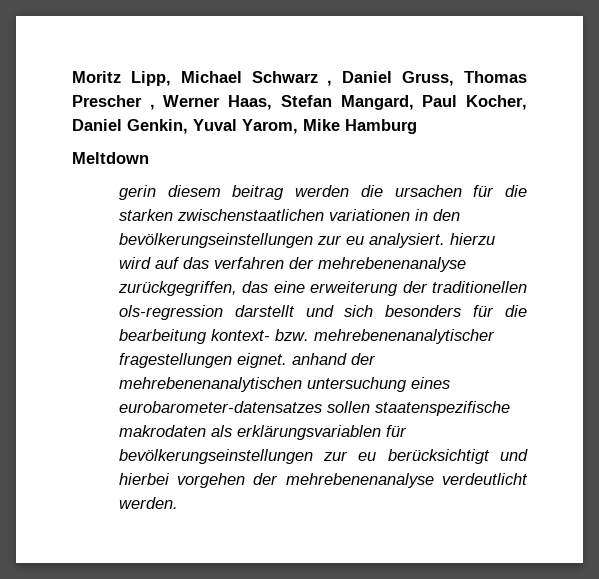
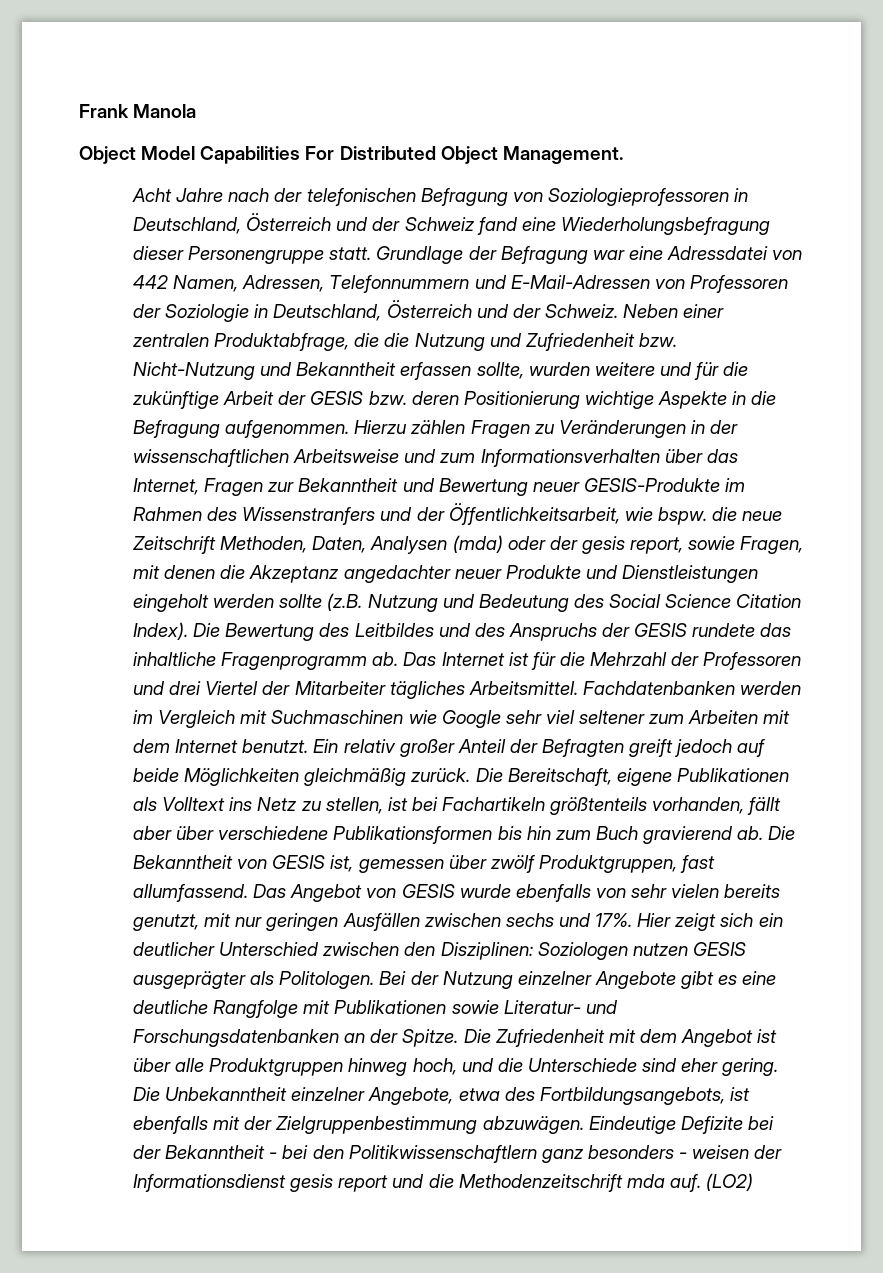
[72,71,527,86] [72,95,527,110] [72,119,417,134] [72,152,149,164] [118,185,527,200] [118,209,460,221] [118,233,495,248] [118,257,466,272] [117,281,527,296] [118,305,527,320] [118,329,495,344] [118,353,376,368] [118,377,450,392] [118,401,510,416] [118,425,407,440] [118,449,529,464] [118,473,528,488] [118,497,178,509] Moritz Lipp, Michael Schwarz , Daniel Gruss, Thomas Prescher , Werner Haas, Stefan Mangard, Paul Kocher, Daniel Genkin, Yuval Yarom, Mike Hamburg // Meltdown // gerin diesem beitrag werden die ursachen für die starken zwischenstaatlichen variationen in den bevölkerungseinstellungen zur eu analysiert. hierzu wird auf das verfahren der mehrebenenanalyse zurückgegriffen, das eine erweiterung der traditionellen ols-regression darstellt und sich besonders für die bearbeitung kontext- bzw. mehrebenenanalytischer fragestellungen eignet. anhand der mehrebenenanalytischen untersuchung eines eurobarometer-datensatzes sollen staatenspezifische makrodaten als erklärungsvariablen für bevölkerungseinstellungen zur eu berücksichtigt und hierbei vorgehen der mehrebenenanalyse verdeutlicht werden. -> [79,104,197,118] [79,146,623,164] [132,188,749,206] [133,213,770,235] [133,246,803,264] [133,275,788,293] [133,300,725,322] [133,333,677,351] [133,362,749,380] [133,391,777,409] [133,420,739,438] [133,449,738,467] [133,478,746,496] [133,503,783,525] [133,535,804,554] [133,565,759,583] [133,593,802,612] [133,622,792,641] [133,652,802,670] [133,681,802,699] [133,710,791,728] [133,739,766,757] [133,768,789,786] [133,797,782,815] [133,826,796,844] [133,855,716,873] [133,884,781,902] [133,913,783,931] [133,942,746,960] [133,971,777,989] [133,1000,618,1018] [133,1029,778,1047] [133,1058,779,1076] [133,1087,750,1105] [133,1116,774,1134] [133,1145,783,1163] [133,1173,754,1192] Frank Manola // Object Model Capabilities For Distributed Object Management. // Acht Jahre nach der telefonischen Befragung von Soziologieprofessoren in Deutschland, Österreich und der Schweiz fand eine Wiederholungsbefragung dieser Personengruppe statt. Grundlage der Befragung war eine Adressdatei von 442 Namen, Adressen, Telefonnummern und E-Mail-Adressen von Professoren der Soziologie in Deutschland, Österreich und der Schweiz. Neben einer zentralen Produktabfrage, die die Nutzung und Zufriedenheit bzw. Nicht-Nutzung und Bekanntheit erfassen sollte, wurden weitere und für die zukünftige Arbeit der GESIS bzw. deren Positionierung wichtige Aspekte in die Befragung aufgenommen. Hierzu zählen Fragen zu Veränderungen in der wissenschaftlichen Arbeitsweise und zum Informationsverhalten über das Internet, Fragen zur Bekanntheit und Bewertung neuer GESIS-Produkte im Rahmen des Wissenstranfers und der Öffentlichkeitsarbeit, wie bspw. die neue Zeitschrift Methoden, Daten, Analysen (mda) oder der gesis report, sowie Fragen, mit denen die Akzeptanz angedachter neuer Produkte und Dienstleistungen eingeholt werden sollte (z.B. Nutzung und Bedeutung des Social Science Citation Index). Die Bewertung des Leitbildes und des Anspruchs der GESIS rundete das inhaltliche Fragenprogramm ab. Das Internet ist für die Mehrzahl der Professoren und drei Viertel der Mitarbeiter tägliches Arbeitsmittel. Fachdatenbanken werden im Vergleich mit Suchmaschinen wie Google sehr viel seltener zum Arbeiten mit dem Internet benutzt. Ein relativ großer Anteil der Befragten greift jedoch auf beide Möglichkeiten gleichmäßig zurück. Die Bereitschaft, eigene Publikationen als Volltext ins Netz zu stellen, ist bei Fachartikeln größtenteils vorhanden, fällt aber über verschiedene Publikationsformen bis hin zum Buch gravierend ab. Die Bekanntheit von GESIS ist, gemessen über zwölf Produktgruppen, fast allumfassend. Das Angebot von GESIS wurde ebenfalls von sehr vielen bereits genutzt, mit nur geringen Ausfällen zwischen sechs und 17%. Hier zeigt sich ein deutlicher Unterschied zwischen den Disziplinen: Soziologen nutzen GESIS ausgeprägter als Politologen. Bei der Nutzung einzelner Angebote gibt es eine deutliche Rangfolge mit Publikationen sowie Literatur- und Forschungsdatenbanken an der Spitze. Die Zufriedenheit mit dem Angebot ist über alle Produktgruppen hinweg hoch, und die Unterschiede sind eher gering. Die Unbekanntheit einzelner Angebote, etwa des Fortbildungsangebots, ist ebenfalls mit der Zielgruppenbestimmung abzuwägen. Eindeutige Defizite bei der Bekanntheit - bei den Politikwissenschaftlern ganz besonders - weisen der Informationsdienst gesis report und die Methodenzeitschrift mda auf. (LO2)

